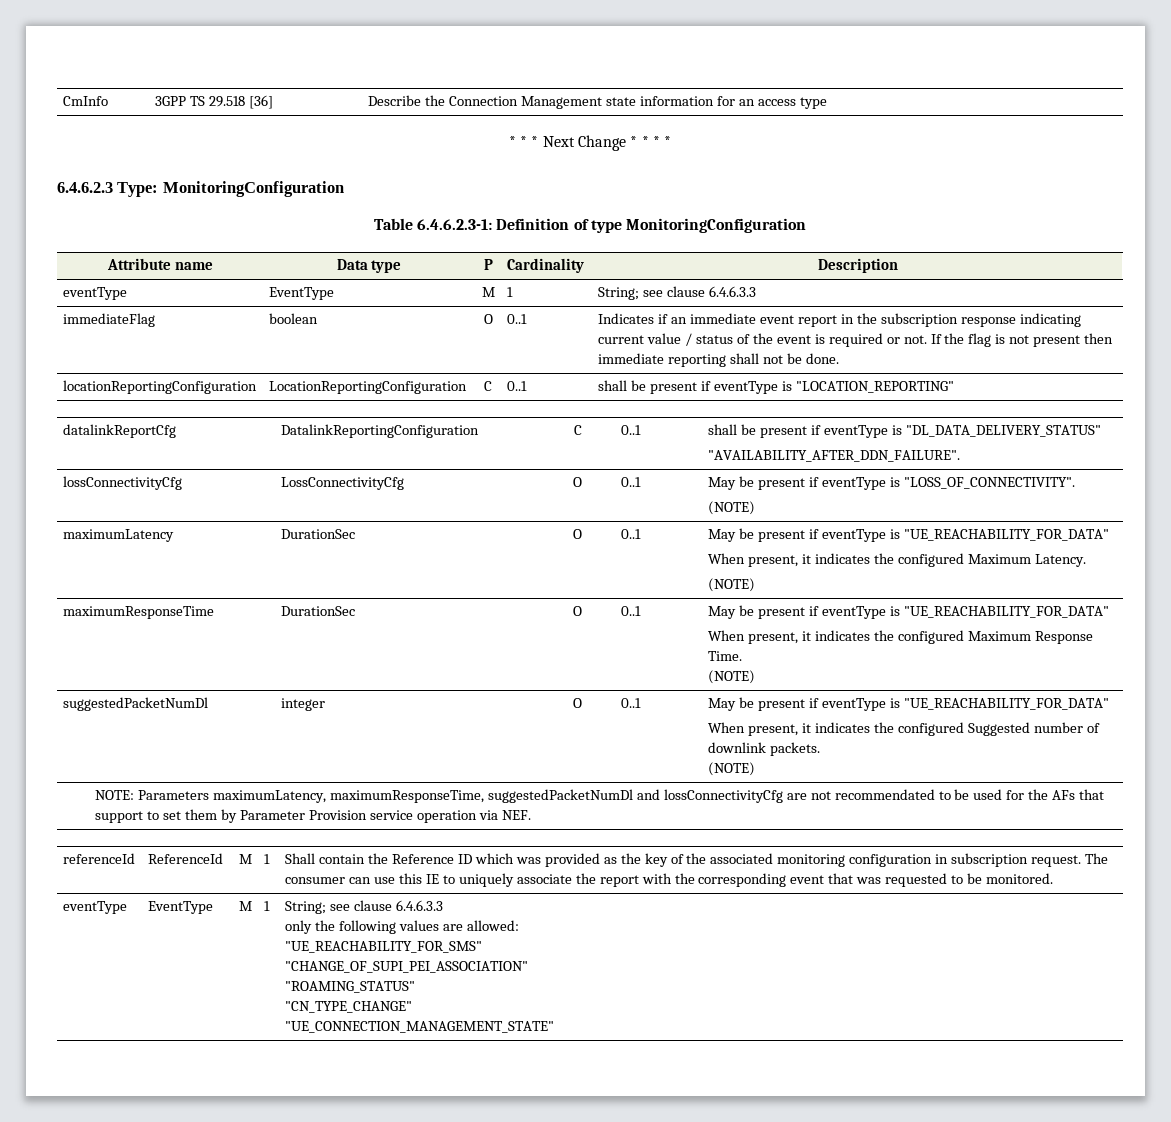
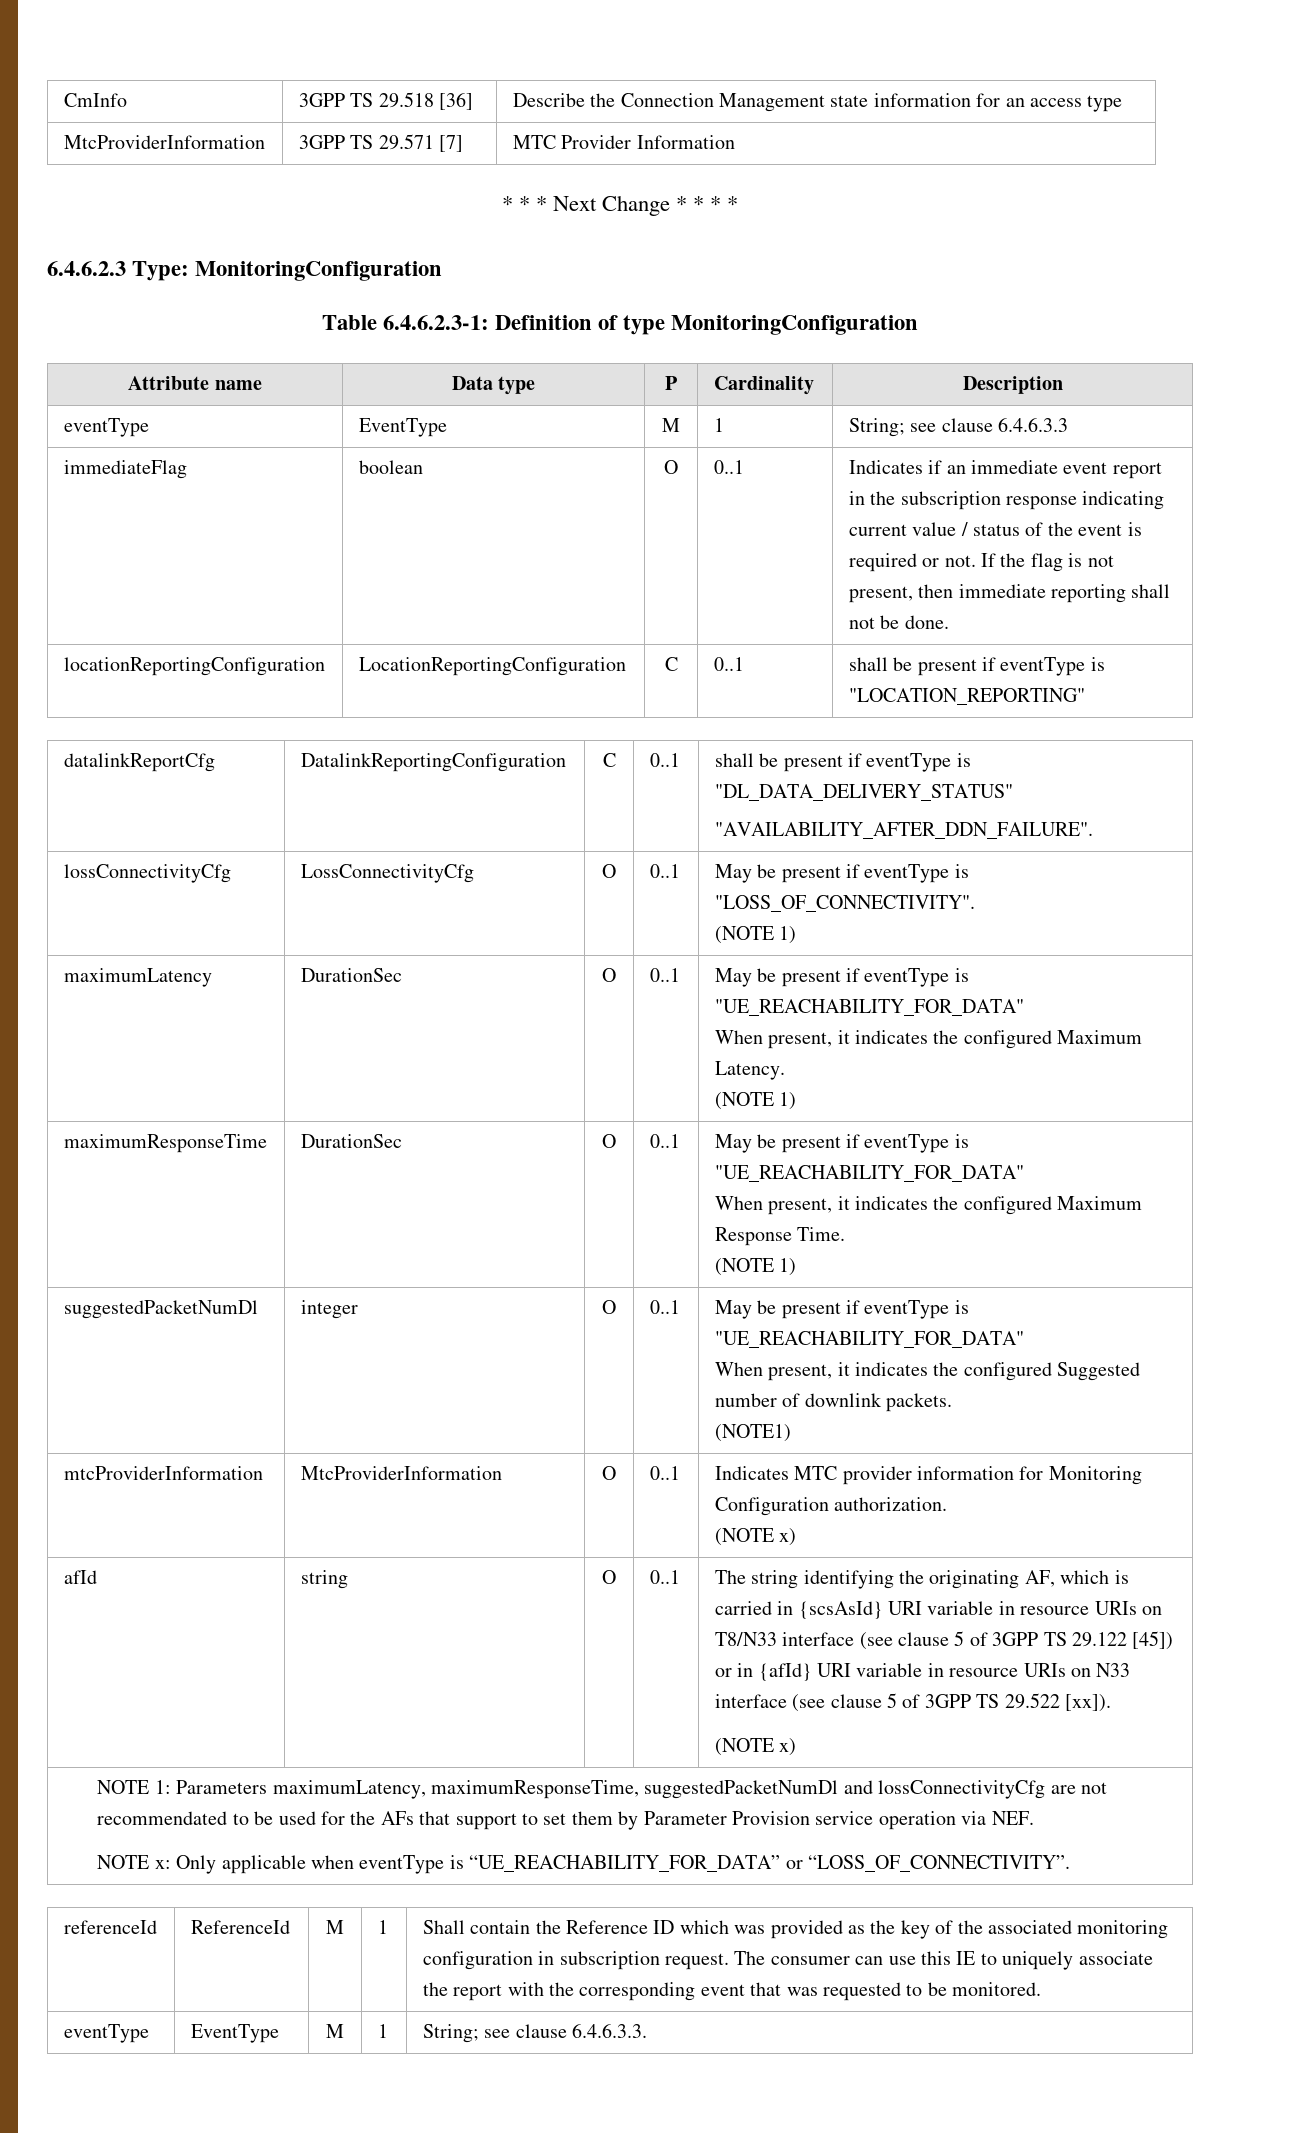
(827, 103) none -> [63,135,265,149] [298,134,464,152] [512,135,735,149] // MtcProviderInformation | 3GPP TS 29.571 [7] | MTC Provider Information
[1033,335,1081,347] present -> [848,586,913,603] present,
[708,501,756,515] (NOTE) -> [714,926,797,944] (NOTE 1)
[708,578,756,592] (NOTE) -> [714,1092,797,1110] (NOTE 1)
[708,670,756,684] (NOTE) -> [714,1258,797,1276] (NOTE 1)
[708,762,756,776] [95,790,135,800] (NOTE) // NOTE: -> [714,1424,791,1442] [63,1466,263,1480] [300,1466,502,1480] [602,1466,616,1480] [649,1466,680,1480] [714,1466,1142,1485] [714,1497,948,1516] [714,1528,797,1546] [63,1570,97,1584] [300,1570,348,1589] [602,1570,616,1584] [649,1570,680,1584] [714,1570,1129,1589] [714,1601,1163,1619] [714,1631,1174,1650] [714,1663,1131,1681] [714,1693,1112,1712] [714,1738,797,1756] [97,1780,171,1794] (NOTE1) // mtcProviderInformation | MtcProviderInformation | O | 0..1 | Indicates MTC provider information for Monitoring Configuration authorization. // (NOTE x) // afId | string | O | 0..1 | The string identifying the originating AF, which is carried in {scsAsId} URI variable in resource URIs on T8/N33 interface (see clause 5 of 3GPP TS 29.122 [45]) or in {afId} URI variable in resource URIs on N33 interface (see clause 5 of 3GPP TS 29.522 [xx]). // (NOTE x) // NOTE 1:
(531, 815) none -> [97,1855,1070,1874] // NOTE x: Only applicable when eventType is “UE_REACHABILITY_FOR_DATA” or “LOSS_OF_CONNECTIVITY”.
[396,900,444,911] [285,920,520,934] [285,941,483,953] [285,961,529,973] [285,981,416,993] [285,1001,413,1013] [285,1021,555,1033] 6.4.6.3.3 // only the following values are allowed: // "UE_REACHABILITY_FOR_SMS" // "CHANGE_OF_SUPI_PEI_ASSOCIATION" // "ROAMING_STATUS" // "CN_TYPE_CHANGE" // "UE_CONNECTION_MANAGEMENT_STATE" -> [572,2023,648,2038] 6.4.6.3.3.

